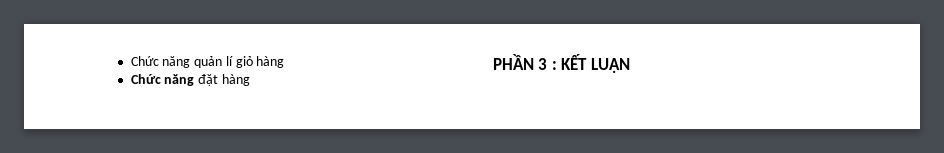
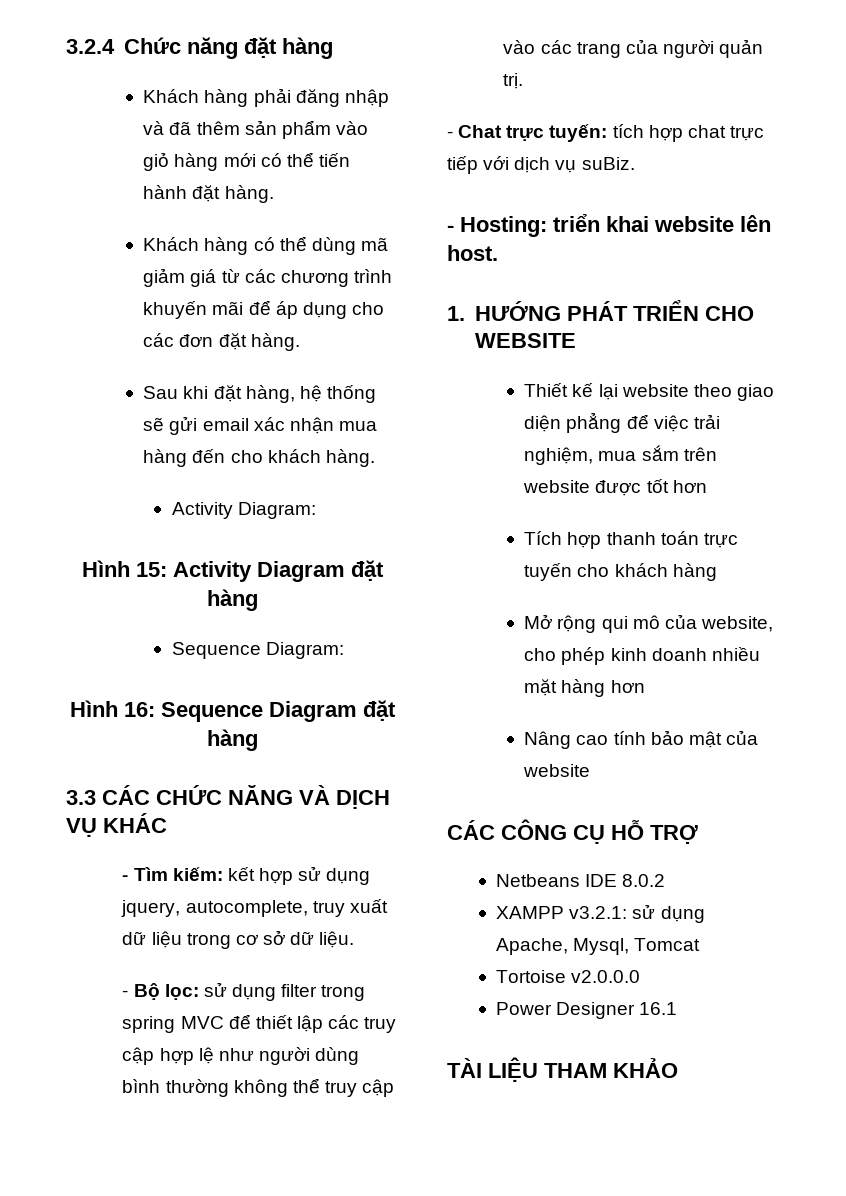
[130,56,285,68] [130,74,250,86] [493,54,630,73] Chức năng quản lí giỏ hàng // Chức năng đặt hàng // PHẦN 3 : KẾT LUẬN -> [66,37,333,59] [143,88,389,107] [143,120,368,139] [143,152,350,171] [143,185,274,203] [143,236,388,255] [143,268,392,287] [143,300,384,319] [143,333,300,351] [143,385,376,403] [143,416,377,435] [143,449,375,467] [171,502,316,519] [82,560,384,582] [207,589,258,611] [171,642,344,659] [70,700,396,722] [207,729,258,751] [66,785,390,809] [66,813,167,837] [122,866,371,885] [121,899,388,917] [122,930,355,949] [122,982,366,1001] [122,1014,397,1033] [122,1047,360,1065] [122,1078,395,1097] [503,39,764,58] [503,73,524,89] [447,124,764,142] [447,156,635,174] [447,214,771,237] [447,245,498,261] [447,300,755,321] [475,333,577,348] [524,383,774,401] [524,412,720,433] [524,445,717,465] [523,479,707,496] [524,531,738,549] [524,563,717,581] [524,614,773,633] [524,647,760,665] [524,679,645,697] [524,730,758,749] [523,764,591,777] [447,819,698,844] [496,874,666,887] [496,904,705,923] [496,938,701,955] [496,970,641,983] [496,1002,678,1019] [447,1057,678,1082] 3.2.4 Chức năng đặt hàng // Khách hàng phải đăng nhập và đã thêm sản phẩm vào giỏ hàng mới có thể tiến hành đặt hàng. // Khách hàng có thể dùng mã giảm giá từ các chương trình khuyến mãi để áp dụng cho các đơn đặt hàng. // Sau khi đặt hàng, hệ thống sẽ gửi email xác nhận mua hàng đến cho khách hàng. // Activity Diagram: // Hình 15: Activity Diagram đặt hàng // Sequence Diagram: // Hình 16: Sequence Diagram đặt hàng // 3.3 CÁC CHỨC NĂNG VÀ DỊCH VỤ KHÁC // - Tìm kiếm: kết hợp sử dụng jquery, autocomplete, truy xuất dữ liệu trong cơ sở dữ liệu. // - Bộ lọc: sử dụng filter trong spring MVC để thiết lập các truy cập hợp lệ như người dùng bình thường không thể truy cập vào các trang của người quản trị. // - Chat trực tuyến: tích hợp chat trực tiếp với dịch vụ suBiz. // - Hosting: triển khai website lên host. // 1. HƯỚNG PHÁT TRIỂN CHO WEBSITE // Thiết kế lại website theo giao diện phẳng để việc trải nghiệm, mua sắm trên website được tốt hơn // Tích hợp thanh toán trực tuyến cho khách hàng // Mở rộng qui mô của website, cho phép kinh doanh nhiều mặt hàng hơn // Nâng cao tính bảo mật của website // CÁC CÔNG CỤ HỖ TRỢ // Netbeans IDE 8.0.2 // XAMPP v3.2.1: sử dụng Apache, Mysql, Tomcat // Tortoise v2.0.0.0 // Power Designer 16.1 // TÀI LIỆU THAM KHẢO

